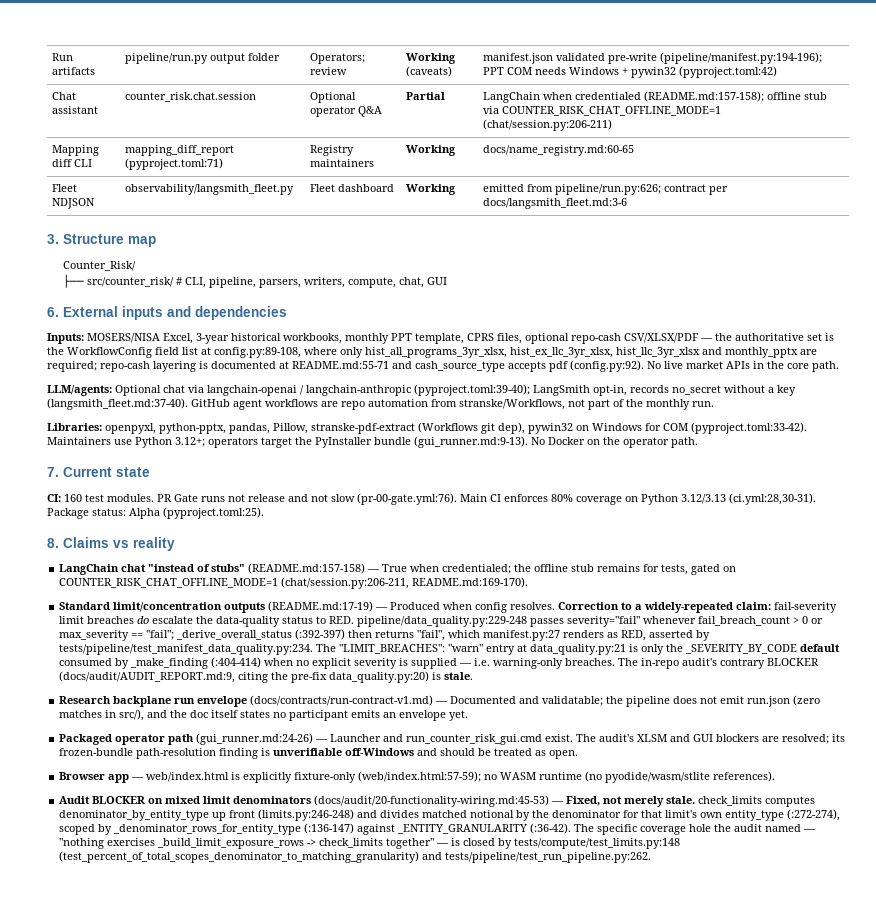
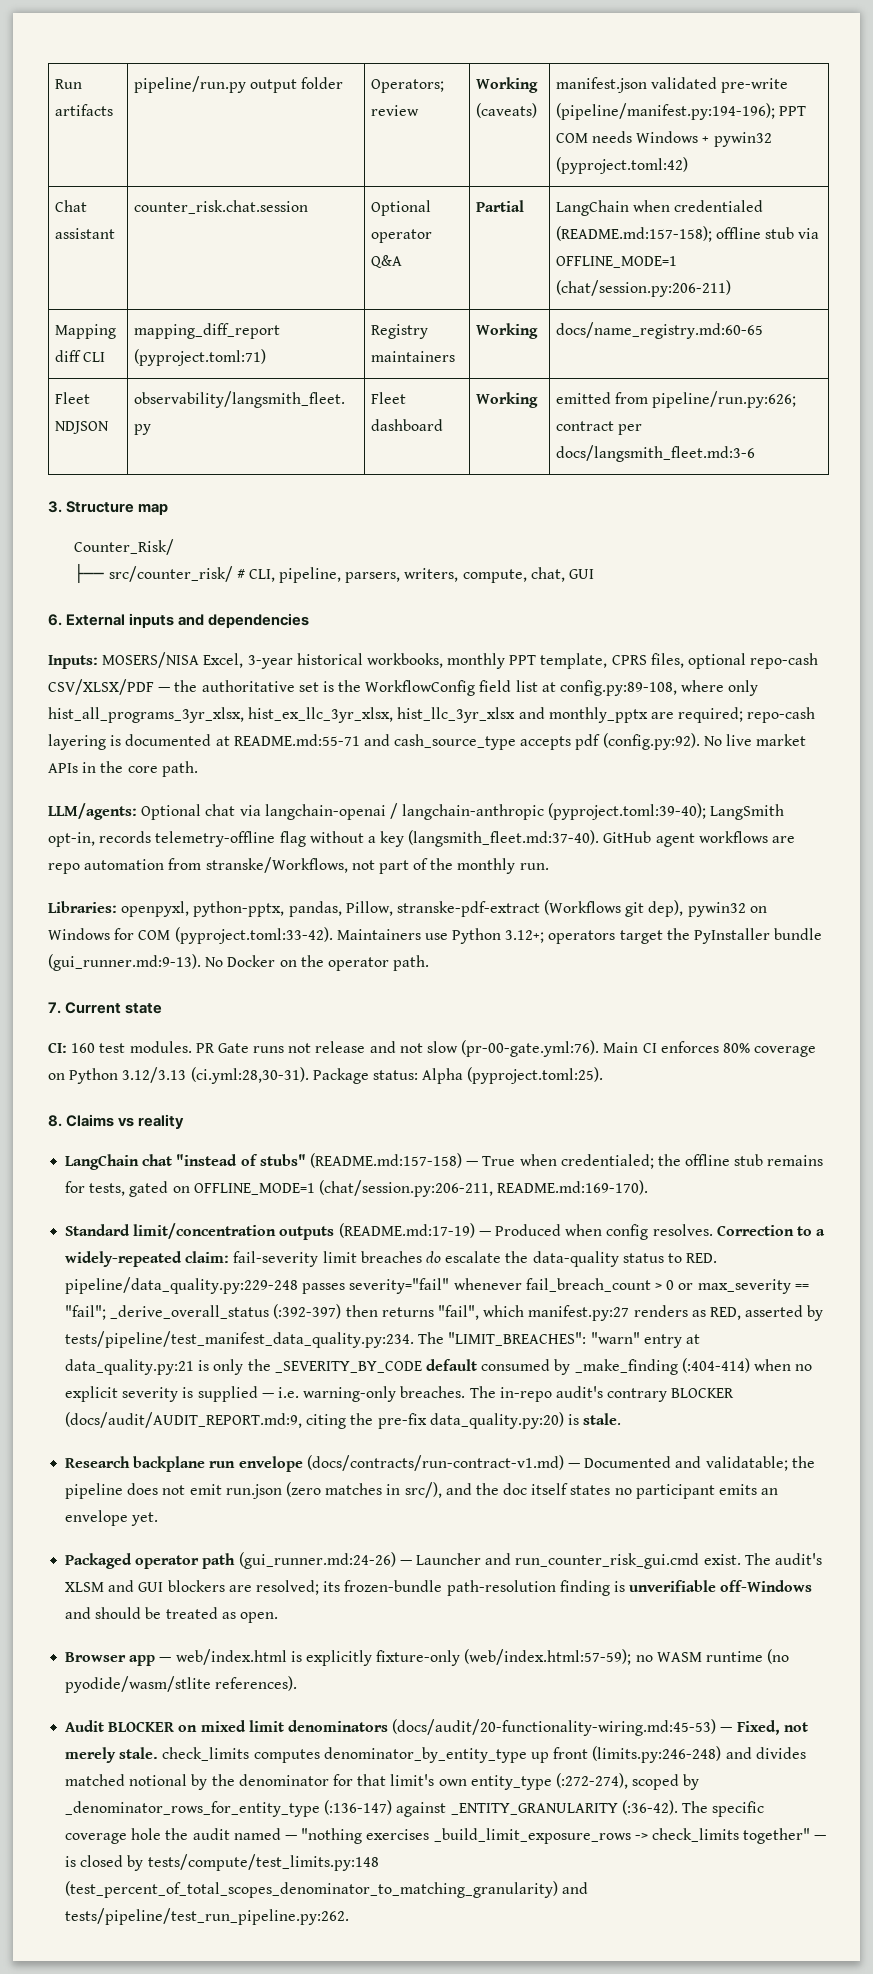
[501,106,721,116] COUNTER_RISK_CHAT_OFFLINE_MODE=1 -> [555,256,677,268] OFFLINE_MODE=1
[672,385,721,395] no_secret -> [155,831,306,847] telemetry-offline flag
[59,578,279,588] COUNTER_RISK_CHAT_OFFLINE_MODE=1 -> [193,1183,315,1195] OFFLINE_MODE=1

